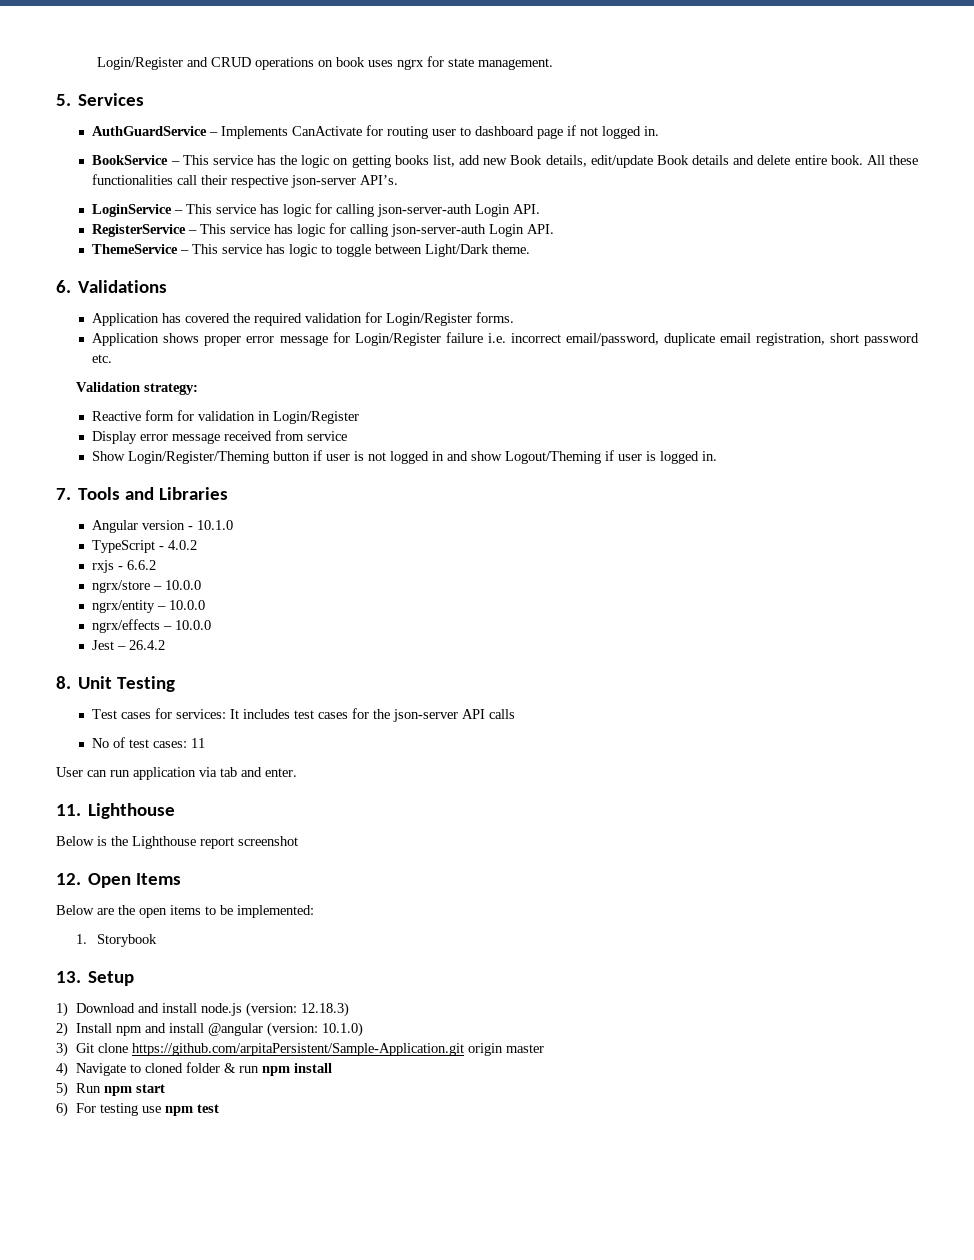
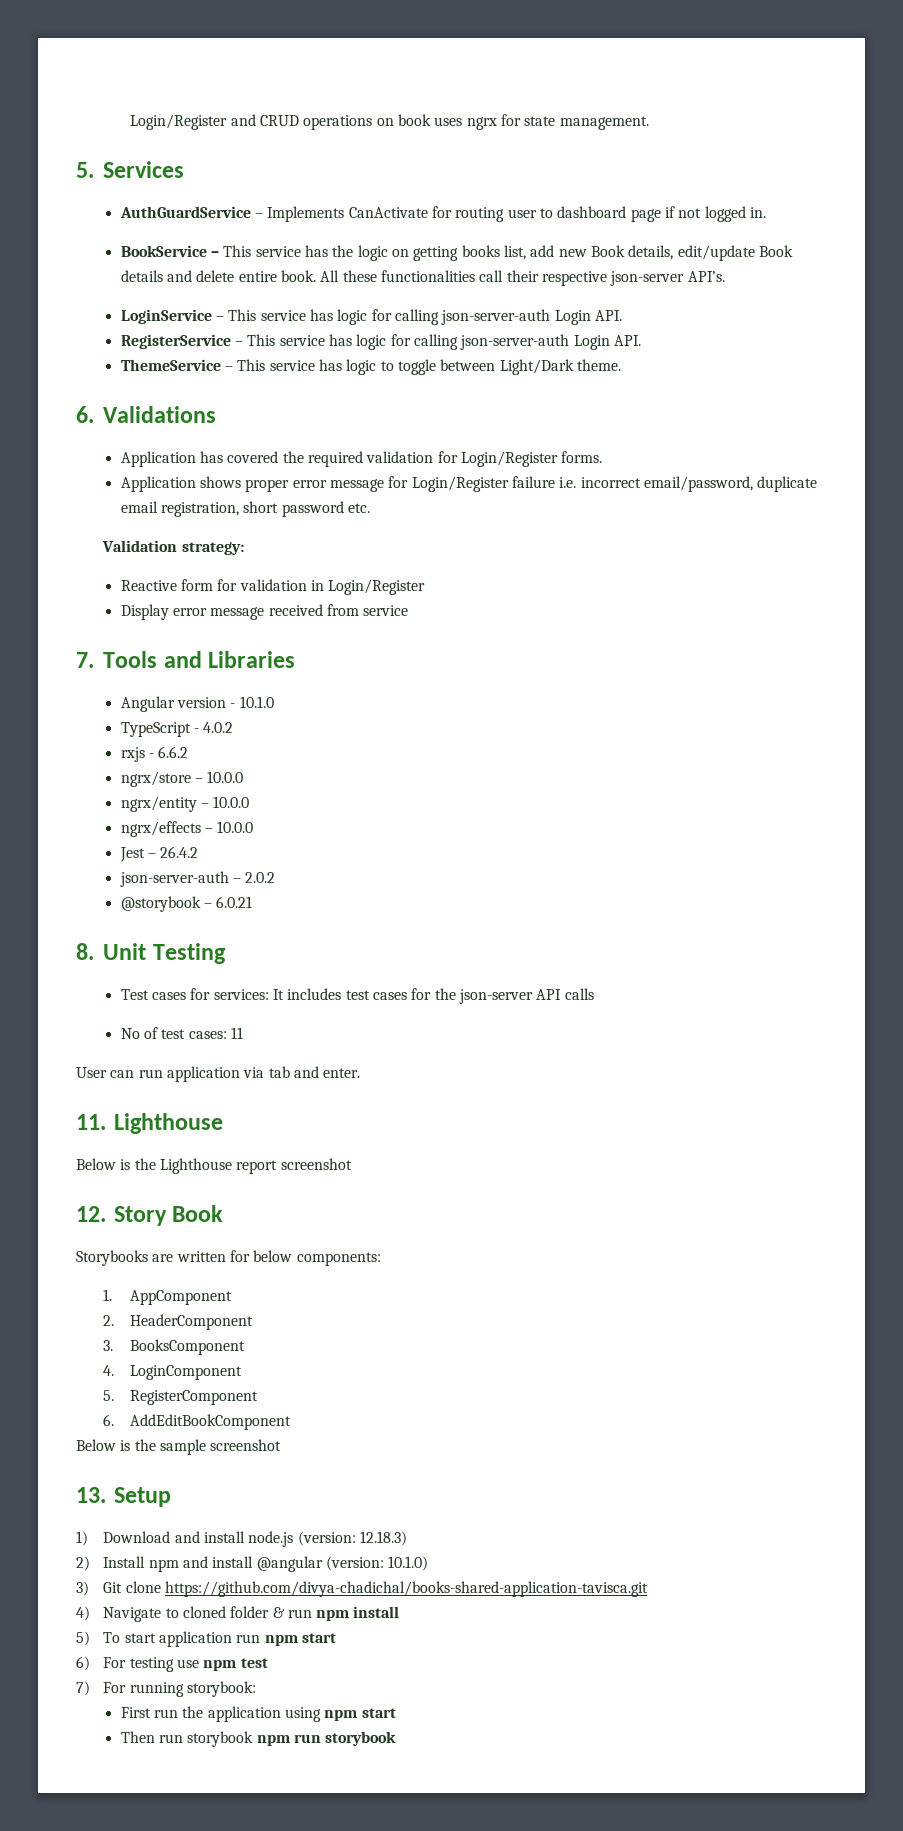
[92,450,718,464] // Show Login/Register/Theming button if user is not logged in and show Logout/Theming if user is logged in. -> (409, 610) none
(166, 645) none -> [119,871,276,887] [120,896,253,912] // json-server-auth – 2.0.2 // @storybook – 6.0.21
[88,873,182,888] [56,905,314,918] [76,934,157,947] Open Items // Below are the open items to be implemented: // 1. Storybook -> [114,1205,224,1226] [76,1250,381,1266] [103,1289,233,1305] [103,1314,254,1330] [103,1339,246,1355] [103,1365,243,1380] [103,1390,259,1405] [103,1414,292,1430] [76,1439,282,1455] Story Book // Storybooks are written for below components: // 1. AppComponent // 2. HeaderComponent // 3. BooksComponent // 4. LoginComponent // 5. RegisterComponent // 6. AddEditBookComponent // Below is the sample screenshot
[132,1043,545,1056] https://github.com/arpitaPersistent/Sample-Application.git origin master -> [164,1581,648,1597] https://github.com/divya-chadichal/books-shared-application-tavisca.git
[76,1083,102,1093] Run -> [103,1631,261,1647] To start application run
(220, 1108) none -> [76,1681,256,1697] [120,1706,396,1722] [120,1731,397,1747] // 7) For running storybook: // First run the application using npm start // Then run storybook npm run storybook

